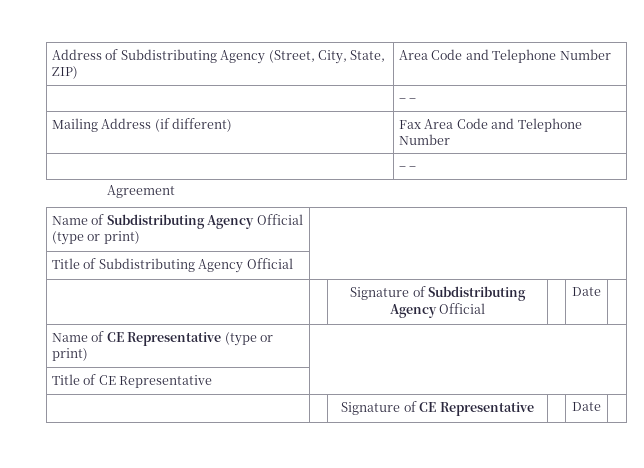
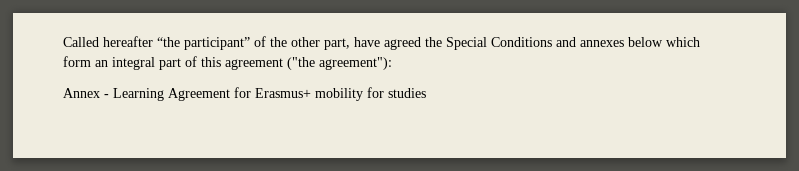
[52,49,386,64] [52,66,79,79] [399,49,611,63] [399,98,417,102] [52,118,233,132] [399,118,582,132] [399,134,451,145] [399,166,417,170] [106,185,175,198] [52,214,303,229] [52,231,140,245] [52,258,293,273] [350,286,526,301] [389,303,486,318] [572,287,601,296] [52,331,273,346] [52,348,89,361] [52,374,213,388] [341,401,534,416] [572,402,601,411] Address of Subdistributing Agency (Street, City, State, ZIP) | Area Code and Telephone Number // | – – // Mailing Address (if different) | Fax Area Code and Telephone Number // | – – // Agreement // Name of Subdistributing Agency Official (type or print) | // Title of Subdistributing Agency Official | // | | Signature of Subdistributing Agency Official | | Date | // Name of CE Representative (type or print) | // Title of CE Representative | // | | Signature of CE Representative | | Date | -> [63,36,700,50] [63,56,392,70] [63,87,426,101] Called hereafter “the participant” of the other part, have agreed the Special Conditions and annexes below which form an integral part of this agreement ("the agreement"): // Annex - Learning Agreement for Erasmus+ mobility for studies

